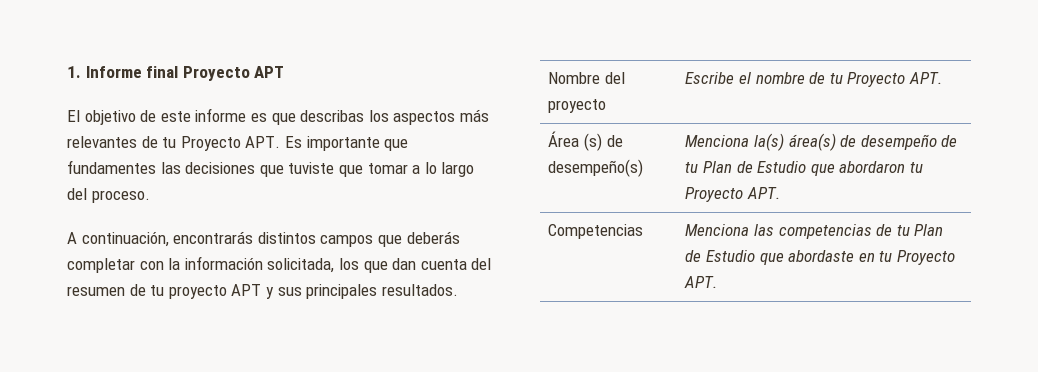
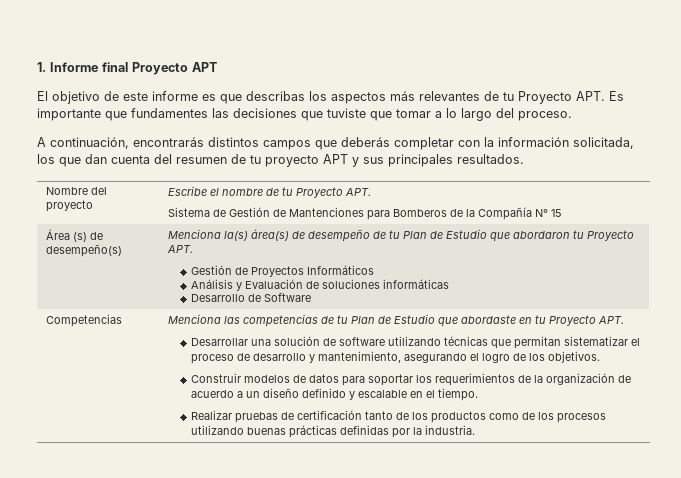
(942, 78) none -> [168,207,563,220] // Sistema de Gestión de Mantenciones para Bomberos de la Compañía N° 15
(780, 193) none -> [190,265,374,277] [190,279,449,291] [190,293,311,302] // Gestión de Proyectos Informáticos // Análisis y Evaluación de soluciones informáticas // Desarrollo de Software
(718, 282) none -> [190,336,640,349] [190,351,600,364] [190,373,631,386] [190,388,478,401] [190,410,606,423] [190,425,475,438] // Desarrollar una solución de software utilizando técnicas que permitan sistematizar el proceso de desarrollo y mantenimiento, asegurando el logro de los objetivos. // Construir modelos de datos para soportar los requerimientos de la organización de acuerdo a un diseño definido y escalable en el tiempo. // Realizar pruebas de certificación tanto de los productos como de los procesos utilizando buenas prácticas definidas por la industria.

